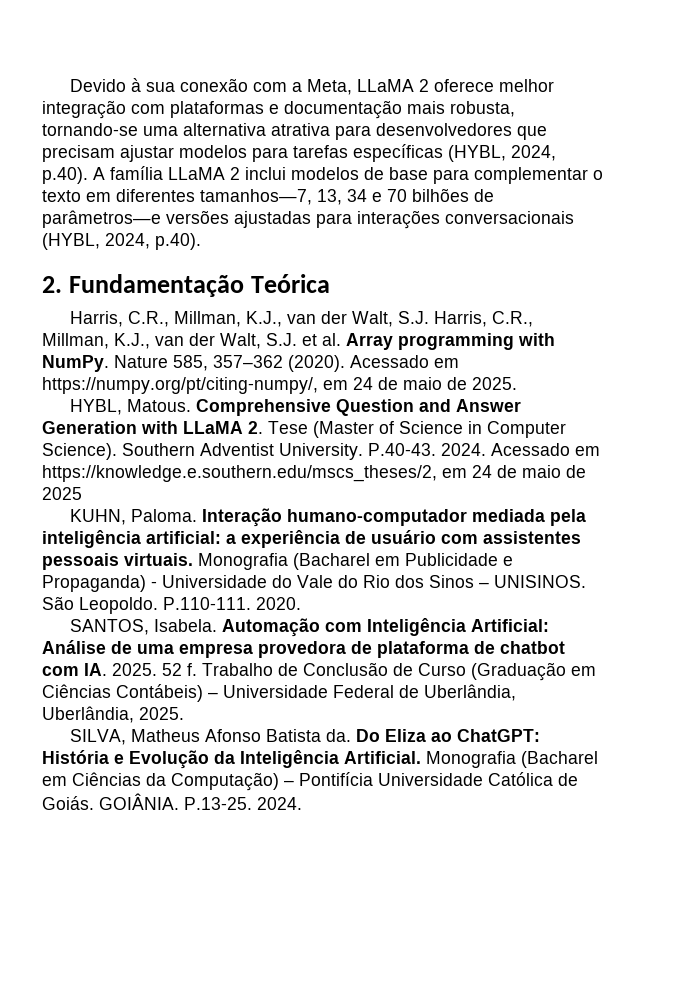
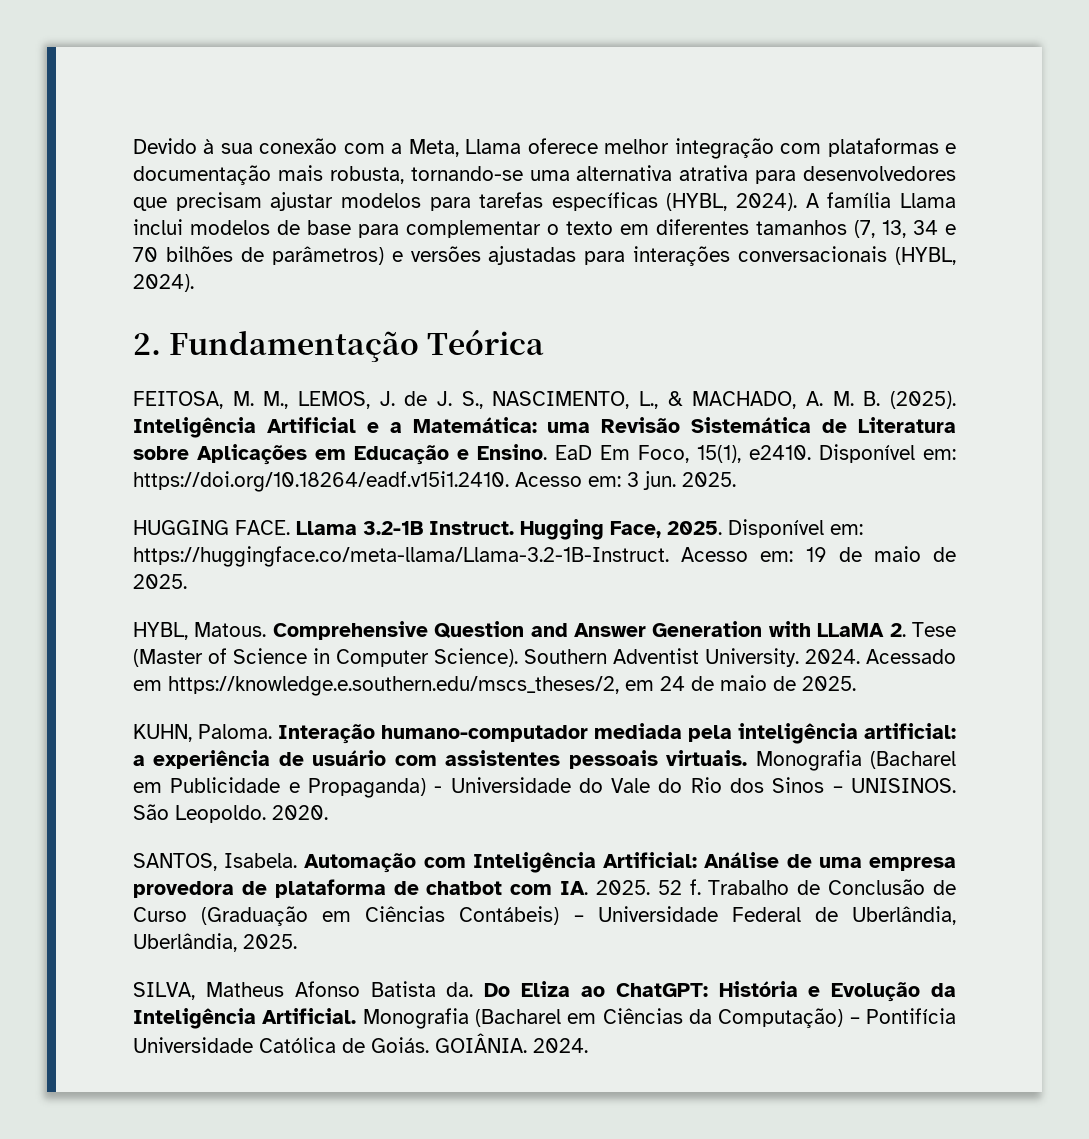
[357,79,430,92] LLaMA 2 -> [465,139,522,154] Llama
[511,145,556,161] [42,166,240,184] 2024, p.40). A família LLaMA 2 -> [736,192,956,211] 2024). A família Llama
[200,189,312,205] tamanhos—7, -> [756,220,875,238] tamanhos (7,
[42,210,161,228] parâmetros—e -> [271,246,403,265] parâmetros) e
[105,233,201,250] 2024, p.40). -> [133,274,194,292] 2024).
[70,311,534,327] [42,333,555,350] [42,355,459,372] [42,377,373,394] Harris, C.R., Millman, K.J., van der Walt, S.J. Harris, C.R., Millman, K.J., van der Walt, S.J. et al. Array programming with NumPy. Nature 585, 357–362 (2020). Acessado em https://numpy.org/pt/citing-numpy/, em 24 -> [133,391,956,409] [133,417,957,438] [133,444,956,465] [133,471,736,492] [133,519,863,540] [133,546,827,567] FEITOSA, M. M., LEMOS, J. de J. S., NASCIMENTO, L., & MACHADO, A. M. B. (2025). Inteligência Artificial e a Matemática: uma Revisão Sistemática de Literatura sobre Aplicações em Educação e Ensino. EaD Em Foco, 15(1), e2410. Disponível em: https://doi.org/10.18264/eadf.v15i1.2410. Acesso em: 3 jun. 2025. // HUGGING FACE. Llama 3.2-1B Instruct. Hugging Face, 2025. Disponível em: https://huggingface.co/meta-llama/Llama-3.2-1B-Instruct. Acesso em: 19
[368,443,436,456] P.40-43. -> (799, 657) none
[42,487,82,500] 2025 -> [802,676,856,691] 2025.
[163,597,251,610] P.110-111. -> (266, 814) none
[184,797,252,810] P.13-25. -> (527, 1043) none

